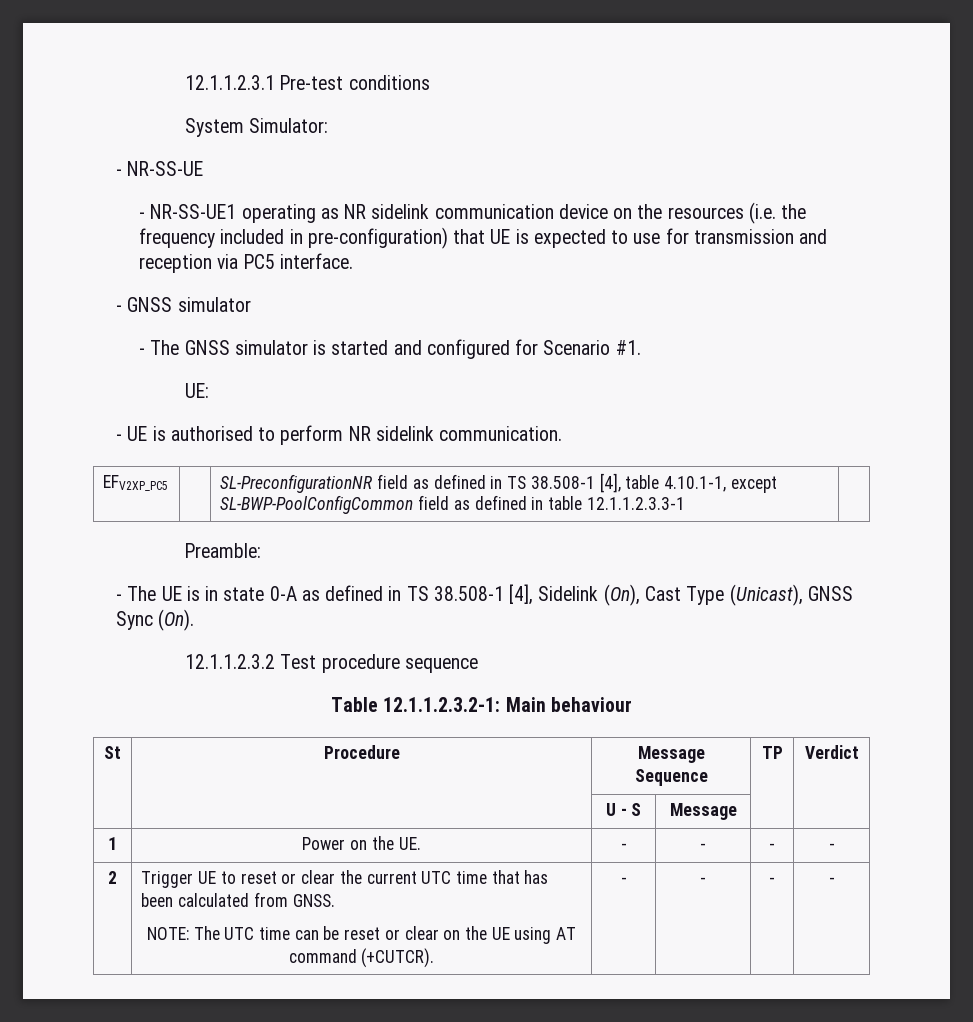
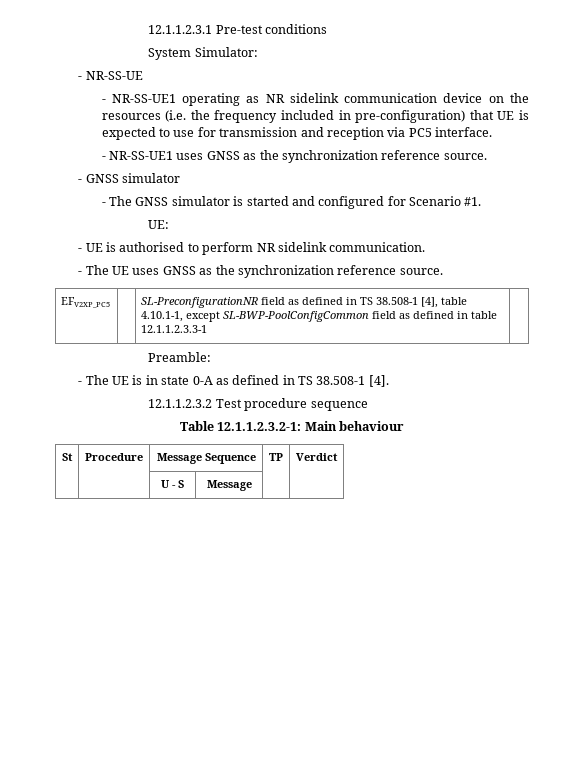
(353, 261) none -> [101,150,487,163] // - NR-SS-UE1 uses GNSS as the synchronization reference source.
(563, 433) none -> [78,265,443,278] // - The UE uses GNSS as the synchronization reference source.
[509,584,853,606] [116,609,195,631] [4], Sidelink (On), Cast Type (Unicast), GNSS Sync (On). -> [368,375,389,387] [4].
[108,837,117,850] [302,836,421,850] [620,843,627,850] [700,843,706,850] [769,843,775,850] [828,843,835,850] [108,871,117,884] [141,870,549,888] [141,892,335,907] [146,926,577,944] [288,948,435,968] [620,877,627,884] [700,877,706,884] [769,877,775,884] [828,877,835,884] // 1 | Power on the UE. | - | - | - | - // 2 | Trigger UE to reset or clear the current UTC time that has been calculated from GNSS. // NOTE: The UTC time can be reset or clear on the UE using AT command (+CUTCR). | - | - | - | - -> (252, 485) none

